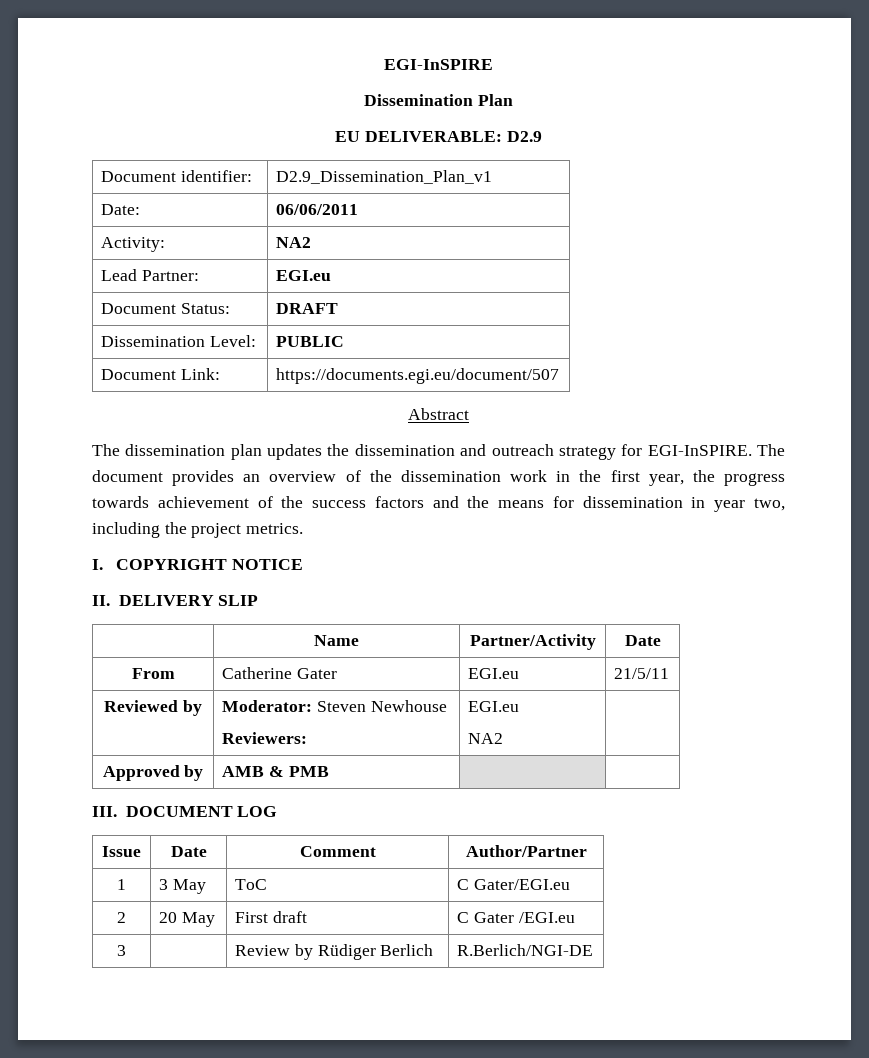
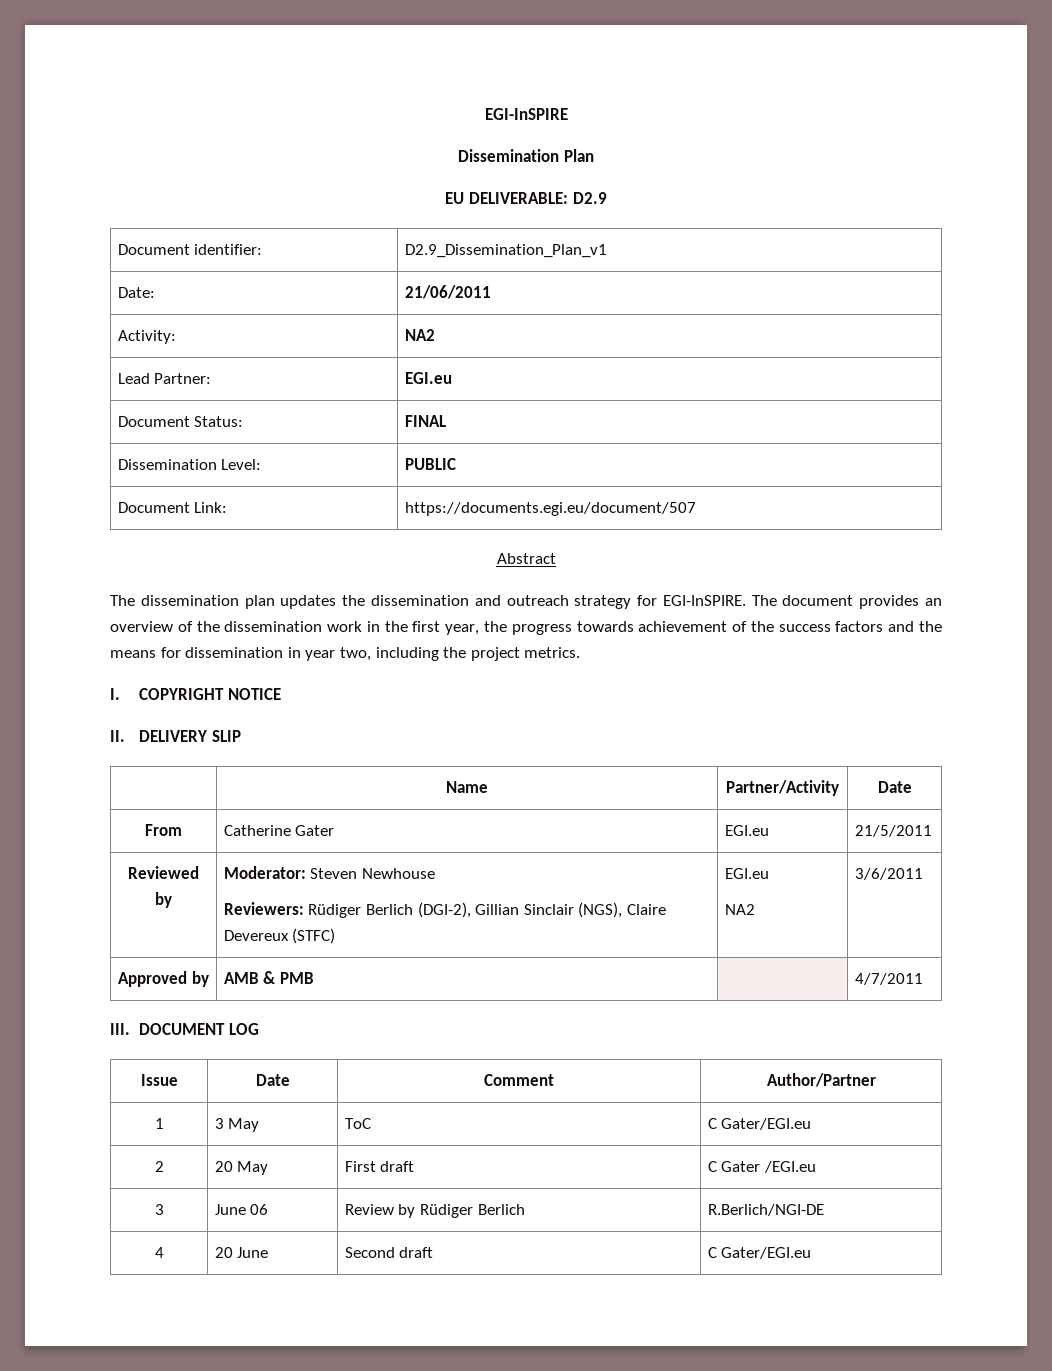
[276,204,359,215] 06/06/2011 -> [404,285,491,299] 21/06/2011
[276,303,339,314] DRAFT -> [404,415,446,427] FINAL
[614,668,670,679] 21/5/11 -> [854,825,932,837] 21/5/2011
(308, 738) none -> [308,902,666,918] [223,928,336,944] Rüdiger Berlich (DGI-2), Gillian Sinclair (NGS), Claire Devereux (STFC)
(504, 738) none -> [854,868,923,880] 3/6/2011
(329, 771) none -> [854,973,923,985] 4/7/2011
(126, 950) none -> [214,1204,269,1215] June 06
(594, 950) none -> [154,1247,164,1258] [214,1247,269,1258] [344,1247,434,1258] [707,1247,812,1259] // 4 | 20 June | Second draft | C Gater/EGI.eu

